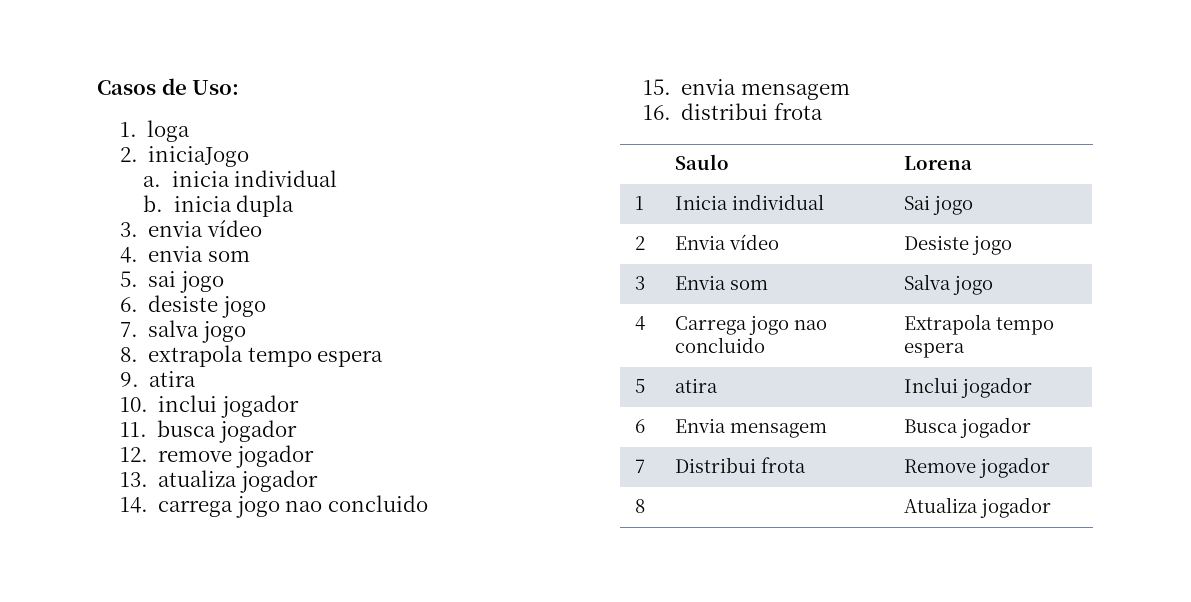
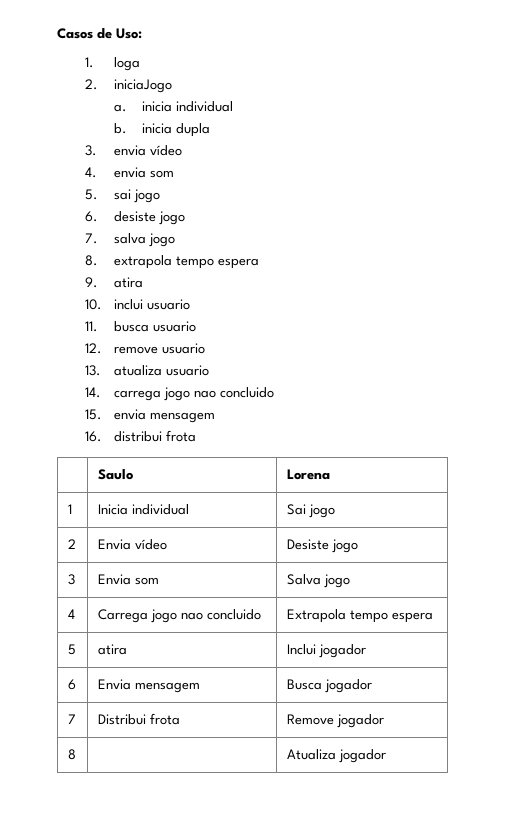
[220,395,299,418] jogador -> [146,299,190,310] usuario
[218,420,297,443] jogador -> [152,321,196,332] usuario
[235,445,314,468] jogador -> [161,343,205,354] usuario
[239,470,318,493] jogador -> [165,365,209,376] usuario

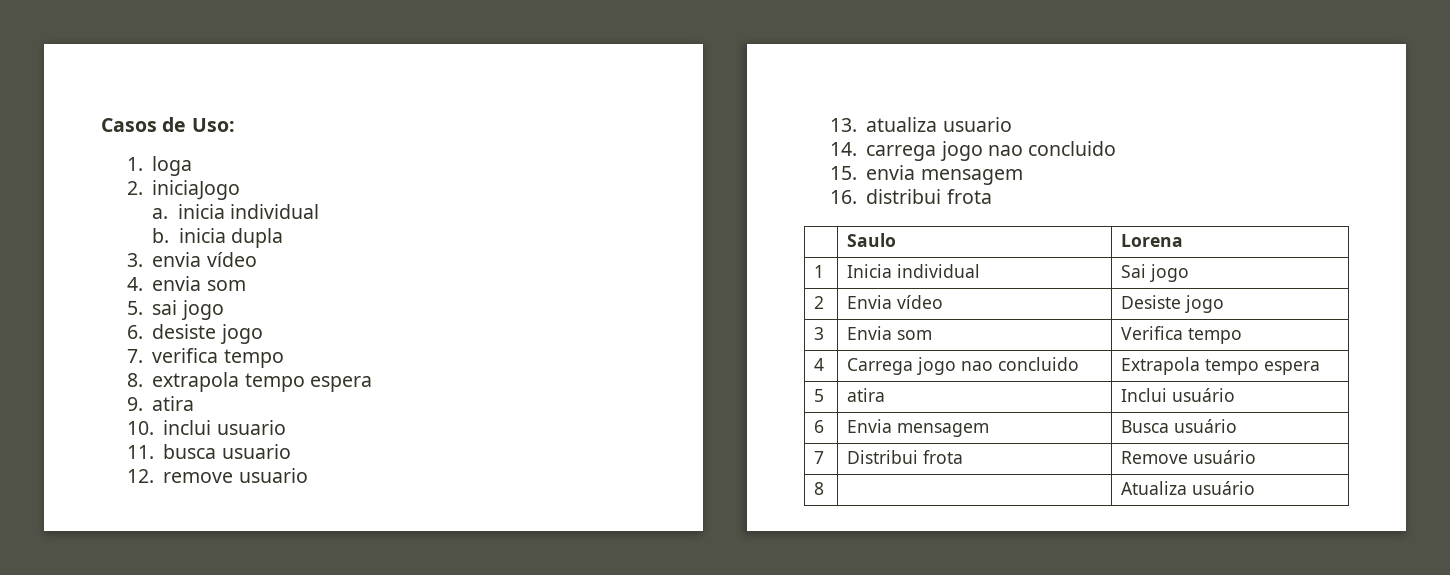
[113,233,175,247] salva jogo -> [152,348,284,368] verifica tempo
[286,574,350,588] Salva jogo -> [1121,326,1243,344] Verifica tempo
[318,644,366,658] jogador -> [1172,388,1236,402] usuário
[324,679,372,693] jogador -> [1174,419,1238,433] usuário
[336,714,384,728] jogador -> [1193,450,1257,464] usuário
[338,749,386,763] jogador -> [1192,481,1256,495] usuário

